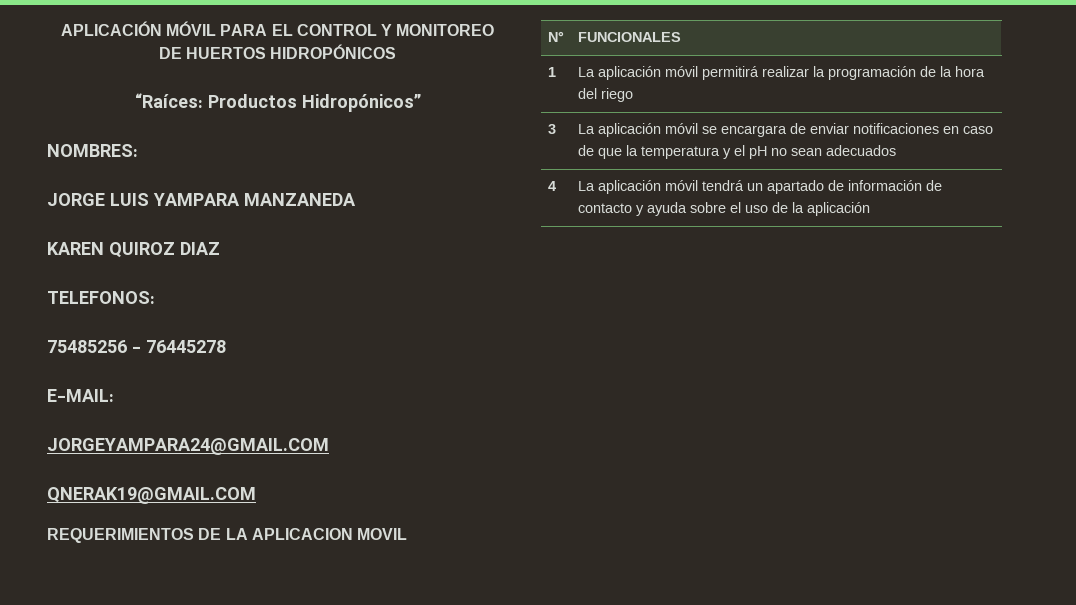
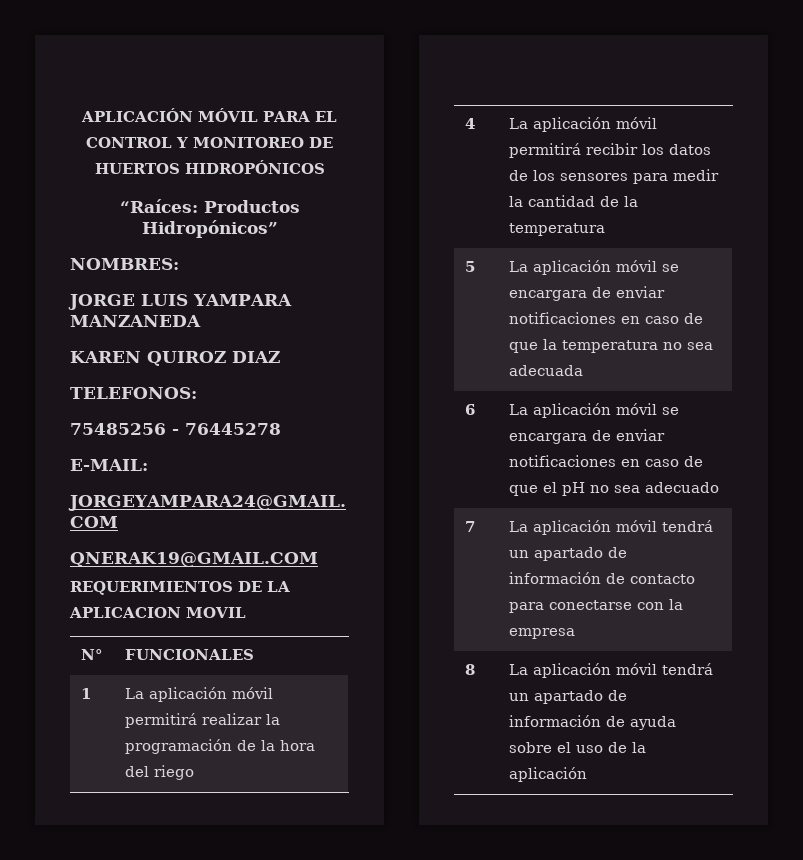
[547,124,556,134] 3 -> [464,118,475,129] [508,117,657,132] [508,143,711,158] [508,169,719,184] [508,195,638,207] [508,223,605,236] [464,261,475,272] 4 | La aplicación móvil permitirá recibir los datos de los sensores para medir la cantidad de la temperatura // 5
[722,145,896,159] [547,181,556,191] y el pH no sean adecuados // 4 -> [662,342,713,350] [508,365,583,376] [464,404,475,415] [508,403,679,418] [508,429,665,444] [508,455,703,467] [508,482,719,496] [464,521,475,532] no sea adecuada // 6 | La aplicación móvil se encargara de enviar notificaciones en caso de que el pH no sea adecuado // 7
[635,205,644,216] y -> [508,599,683,613] [508,628,575,639] [464,664,475,675] [508,663,713,678] [508,690,627,704] [508,715,625,727] para conectarse con la empresa // 8 | La aplicación móvil tendrá un apartado de información de

